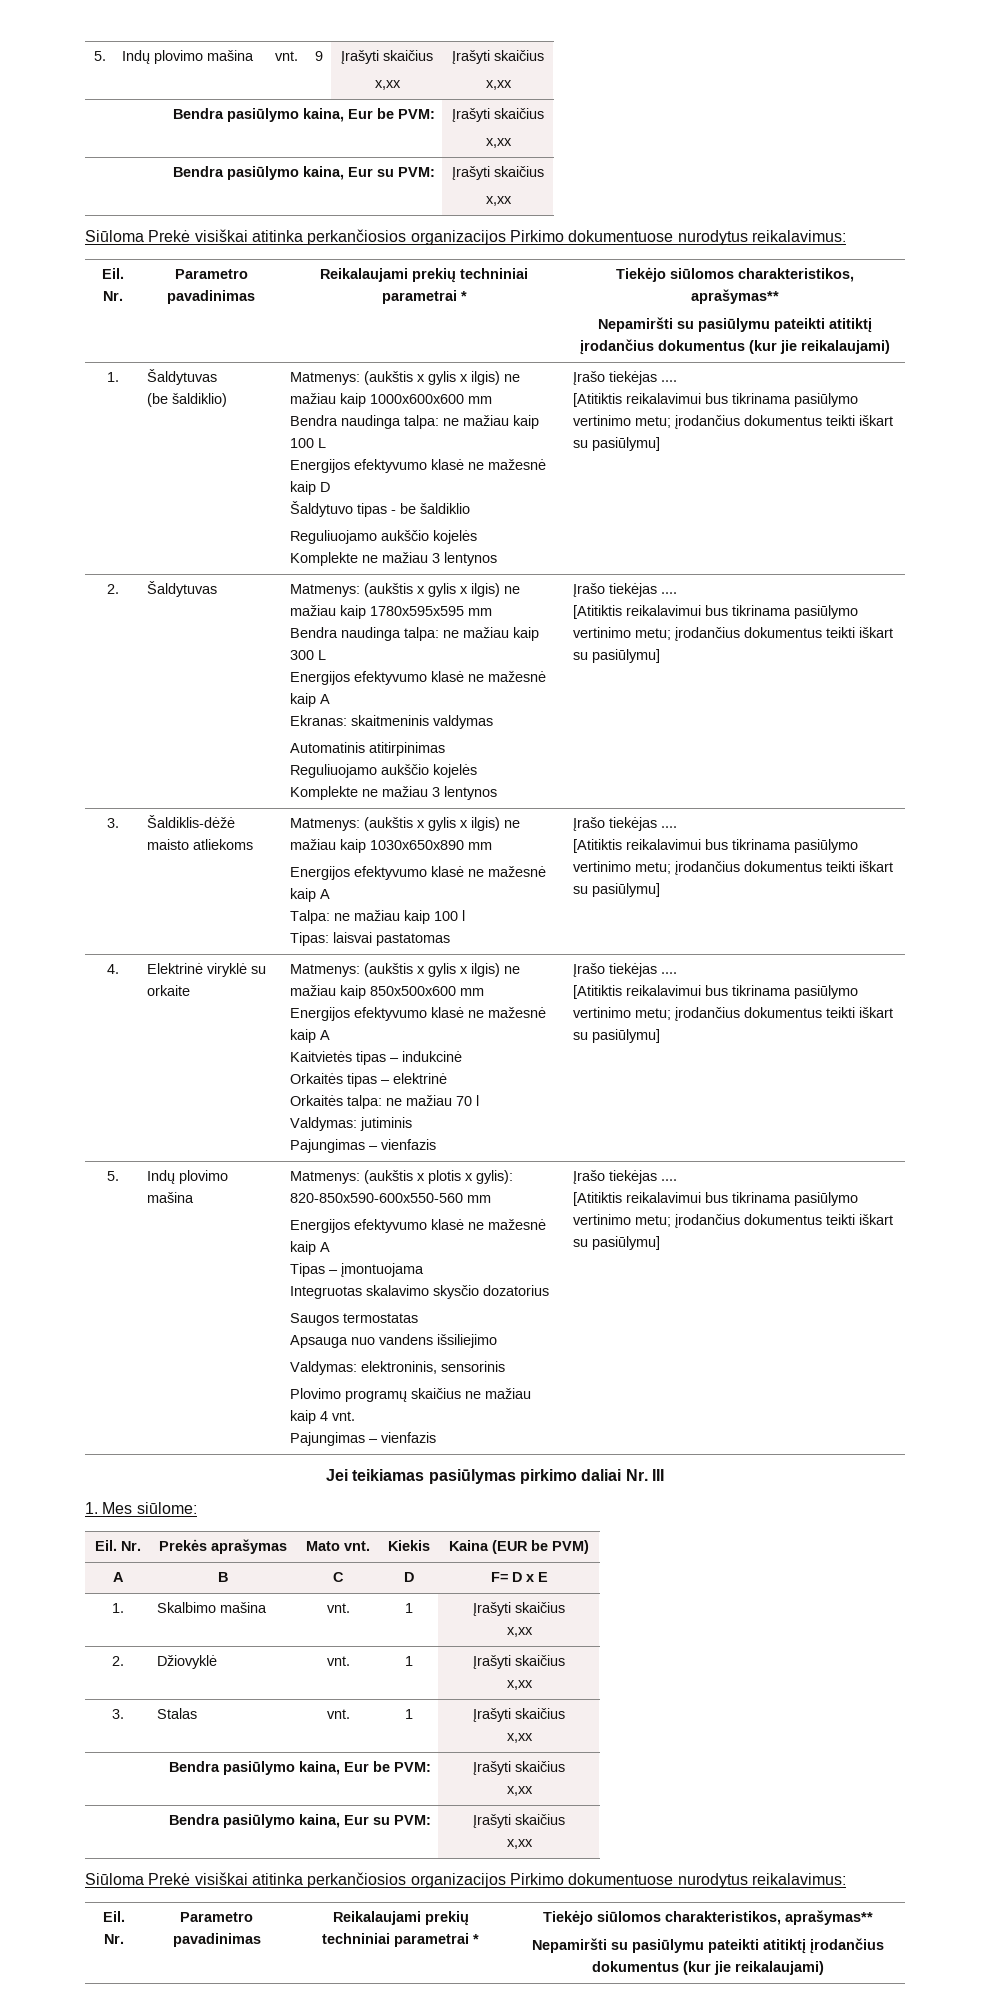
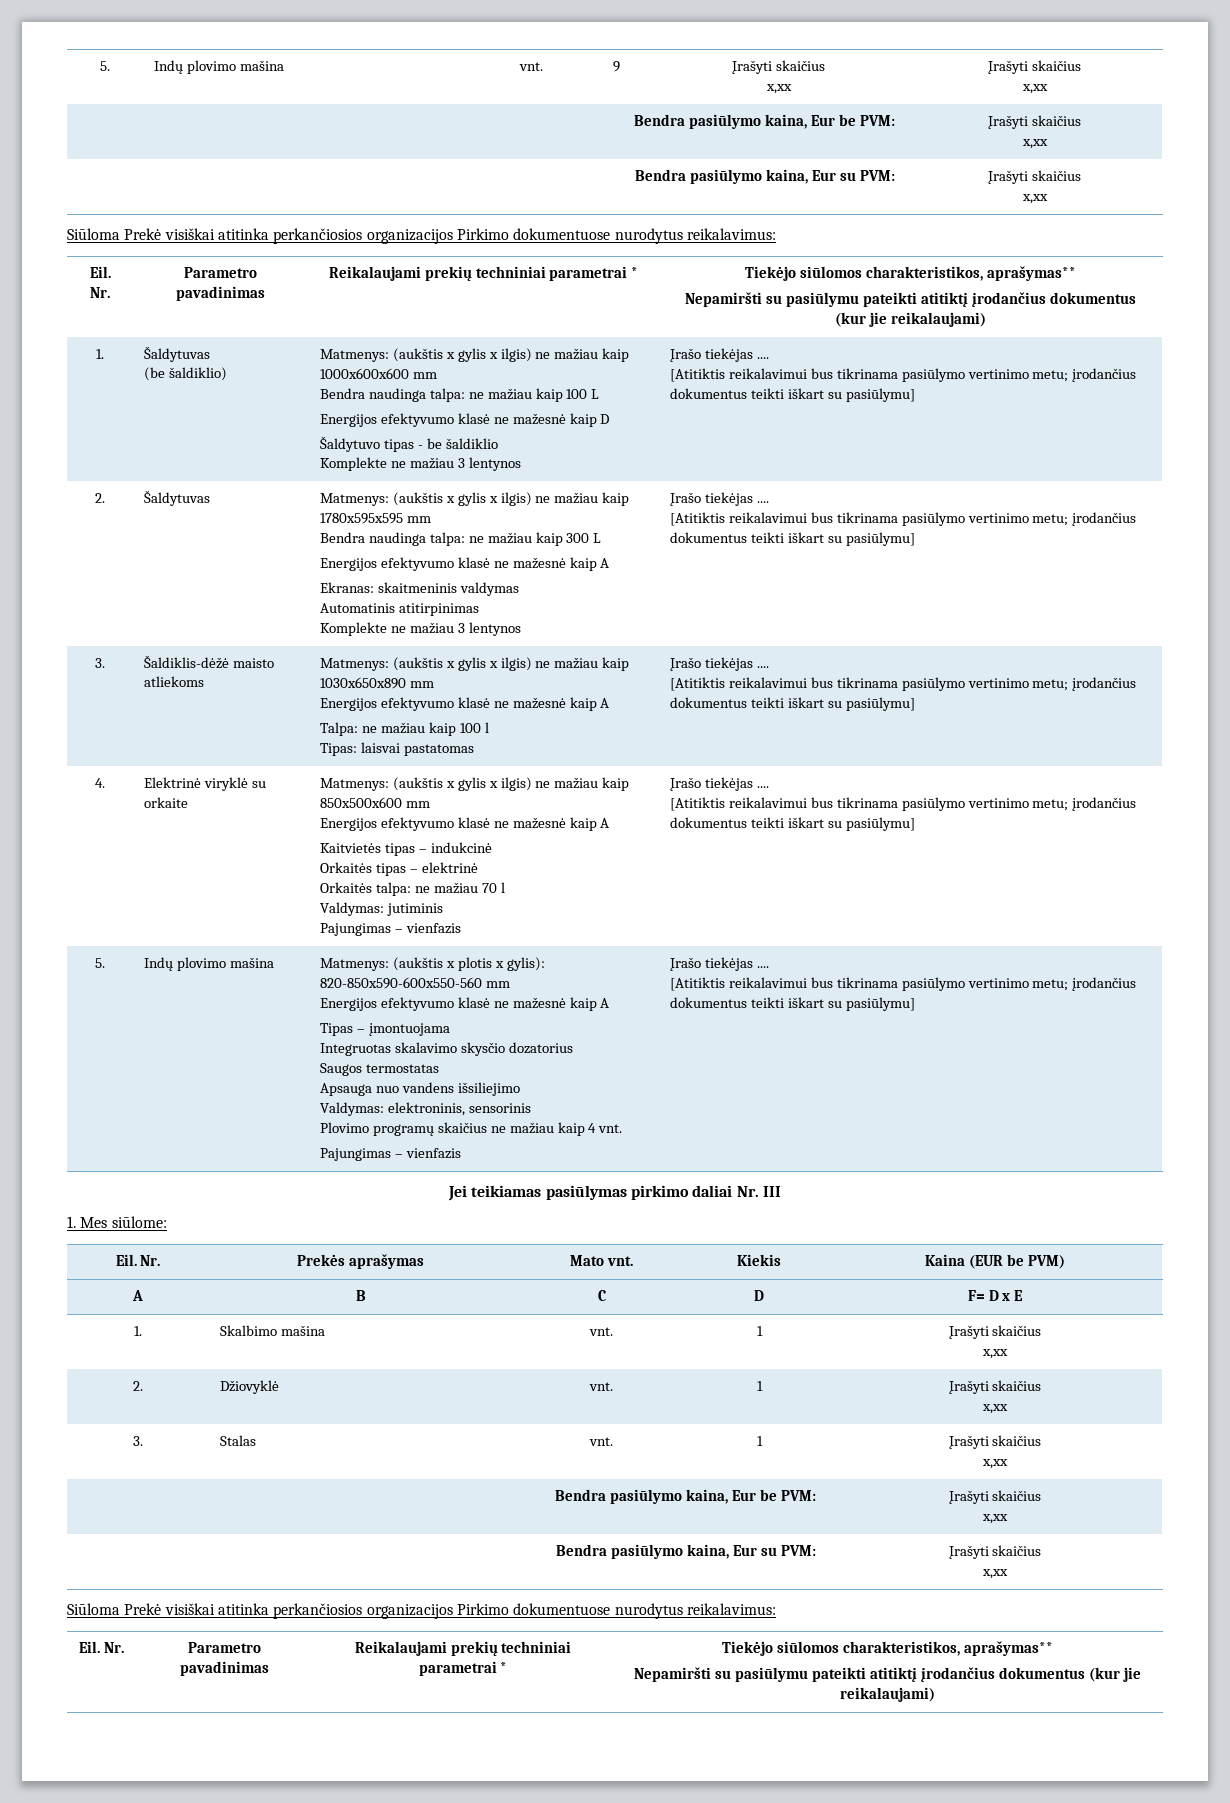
[290,530,478,544] // Reguliuojamo aukščio kojelės -> (498, 443) none
[290,764,478,778] // Reguliuojamo aukščio kojelės -> (479, 609) none

